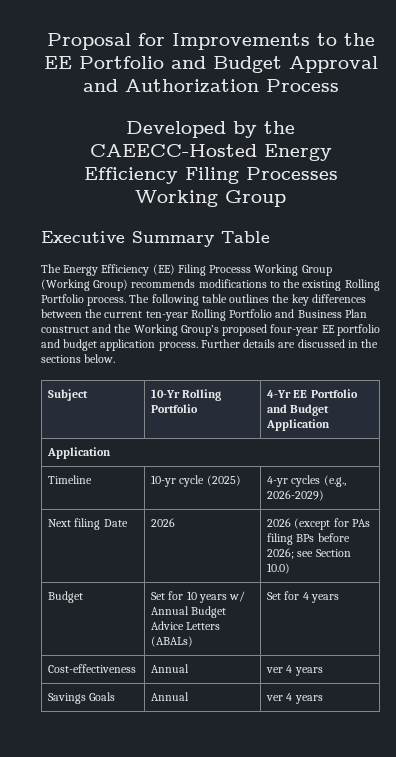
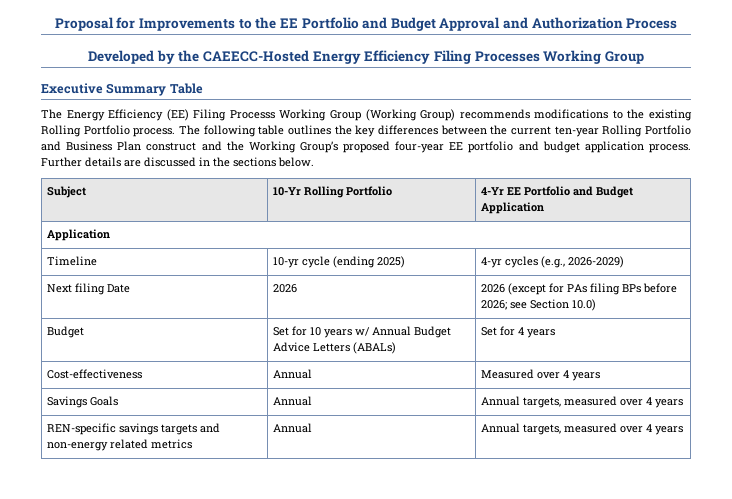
[206,475,241,486] (2025) -> [333,256,406,268] (ending 2025)
[266,667,284,673] ver -> [481,369,561,379] Measured over
[266,695,284,701] ver -> [481,396,684,408] [47,423,221,435] [47,439,193,451] [273,423,313,433] [481,423,644,435] Annual targets, measured over 4 years // REN-specific savings targets and non-energy related metrics | Annual | Annual targets, measured over

